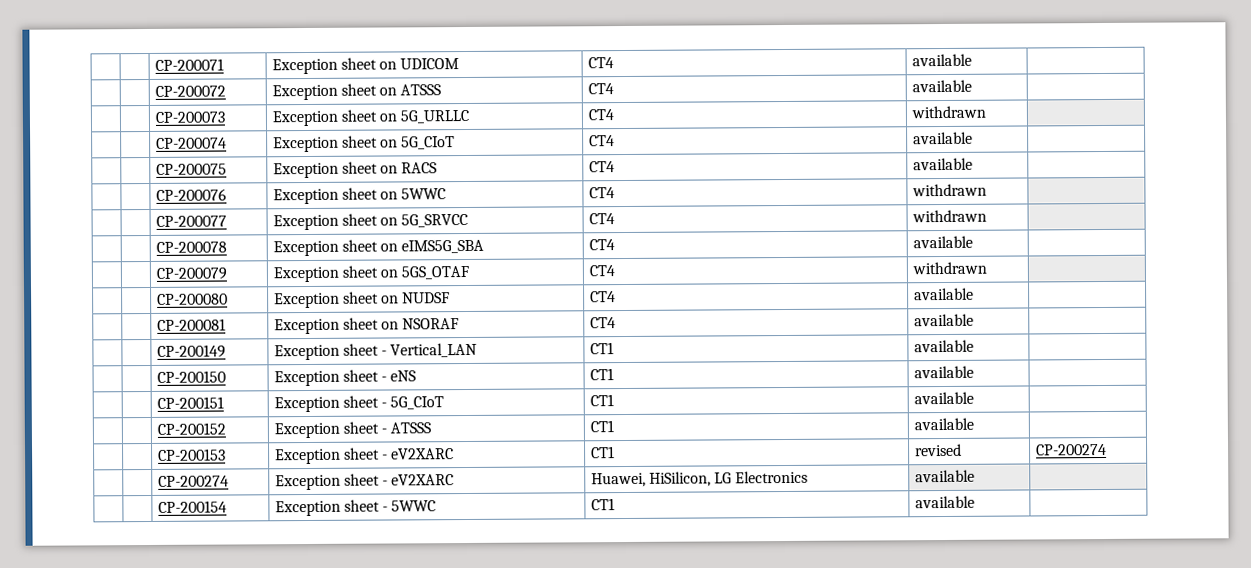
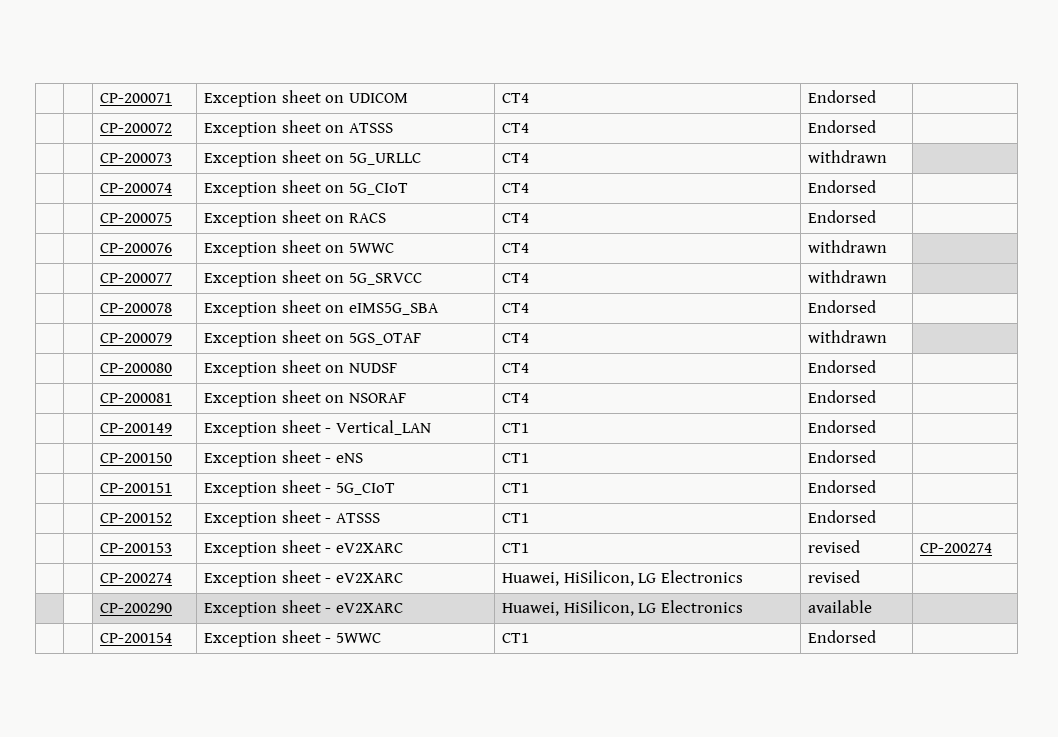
[911,53,972,67] available -> [808,90,877,103] Endorsed
[911,79,972,93] available -> [808,120,877,133] Endorsed
[912,131,973,145] available -> [808,180,877,193] Endorsed
[912,157,973,171] available -> [808,210,877,223] Endorsed
[912,235,973,249] available -> [808,300,877,313] Endorsed
[913,287,974,301] available -> [808,360,877,373] Endorsed
[913,313,974,327] available -> [808,390,877,403] Endorsed
[913,339,974,353] available -> [808,420,877,433] Endorsed
[913,365,974,379] available -> [808,450,877,463] Endorsed
[913,391,974,405] available -> [808,480,877,493] Endorsed
[913,417,974,431] available -> [808,510,877,523] Endorsed
(809, 477) none -> [808,570,861,583] [100,603,173,613] [204,600,403,617] [502,600,743,616] | revised | // | | CP-200290 | Exception sheet - eV2XARC | Huawei, HiSilicon, LG Electronics
[914,495,975,509] available -> [808,630,877,643] Endorsed

